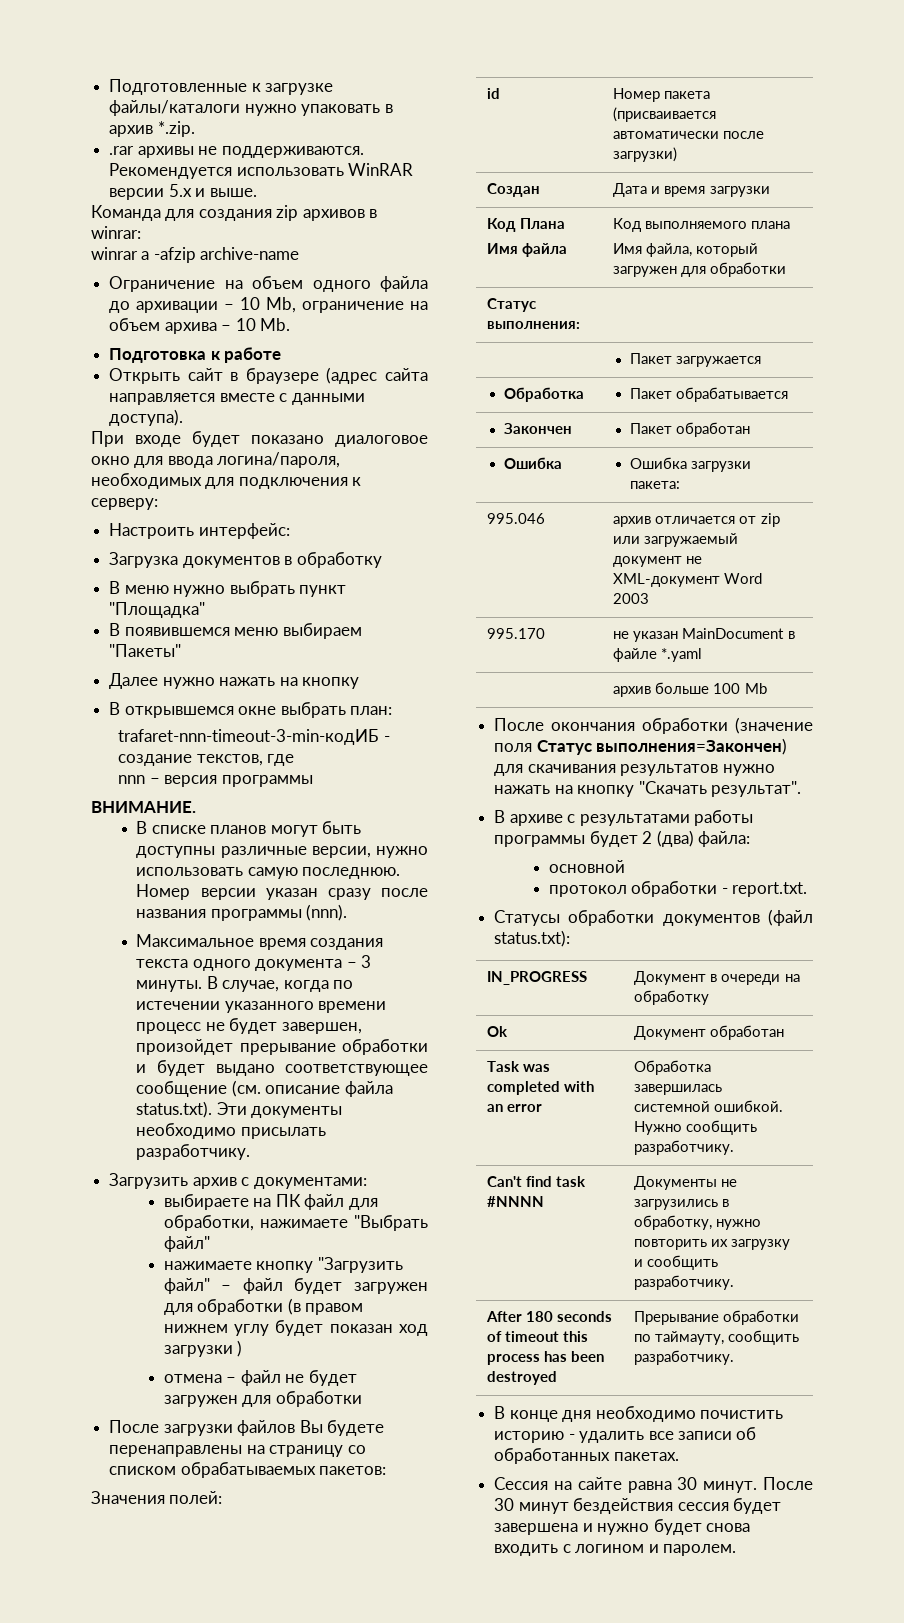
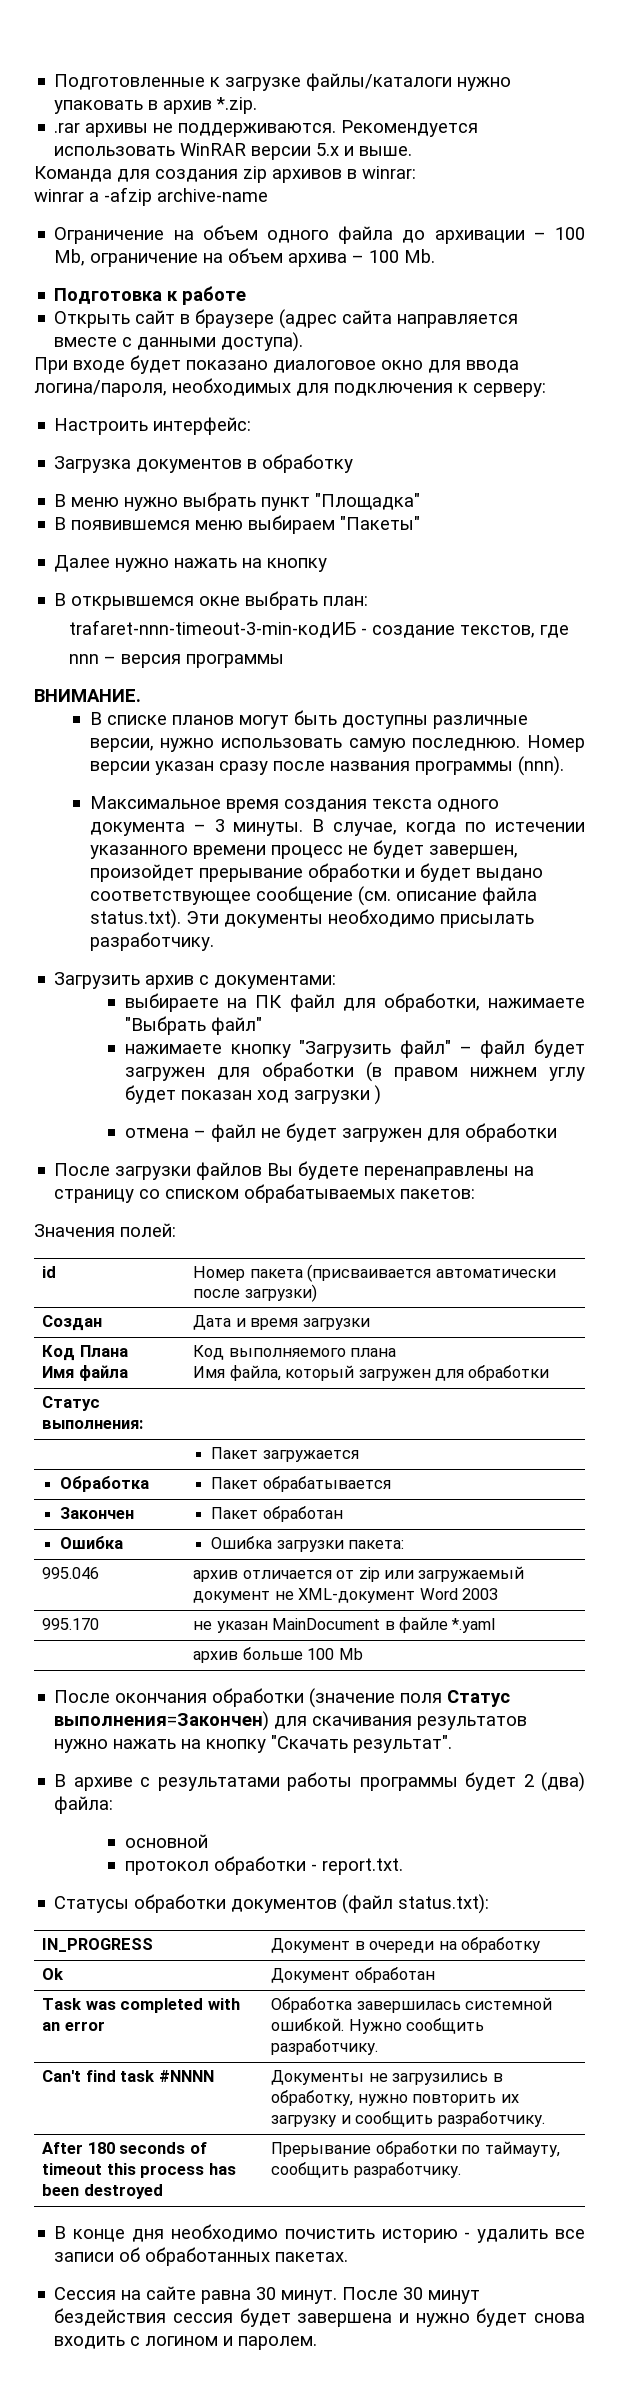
[240,297,261,310] 10 -> [555,227,585,240] 100
[235,318,256,331] 10 -> [369,250,400,263] 100

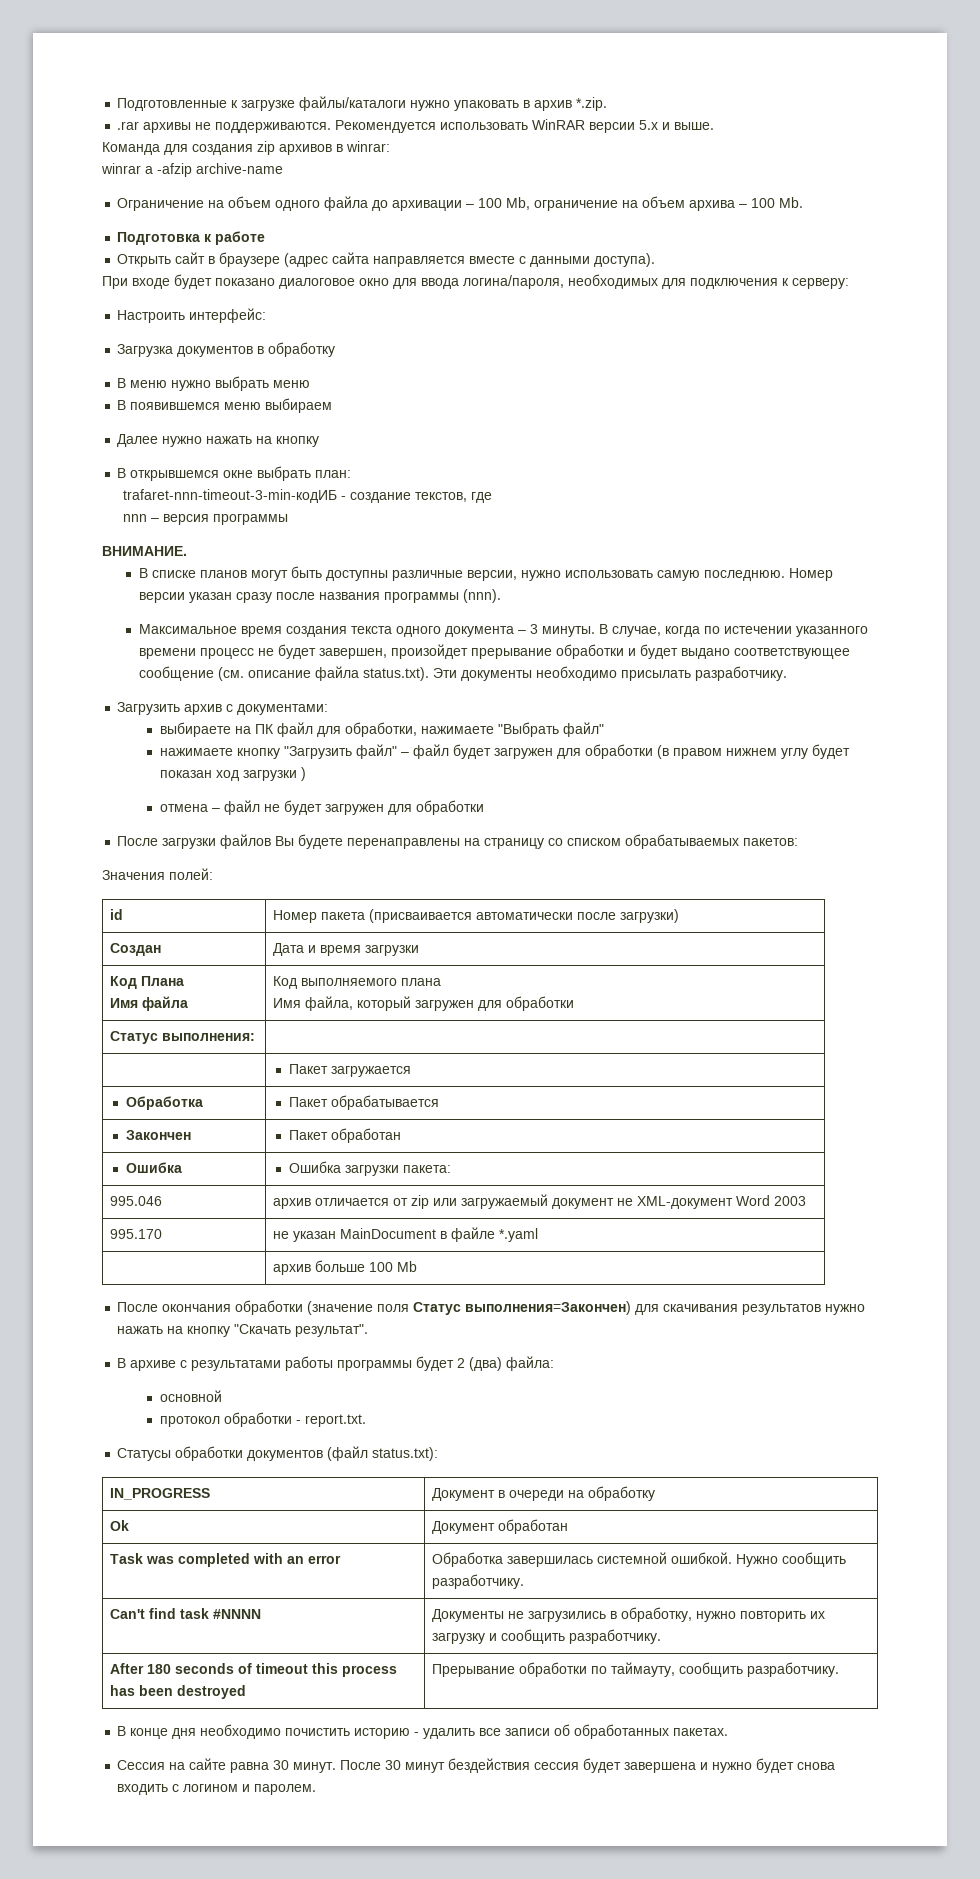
[261,493,421,511] пункт "Площадка" -> [273,380,311,388] меню
[340,516,421,530] "Пакеты" -> (333, 405) none

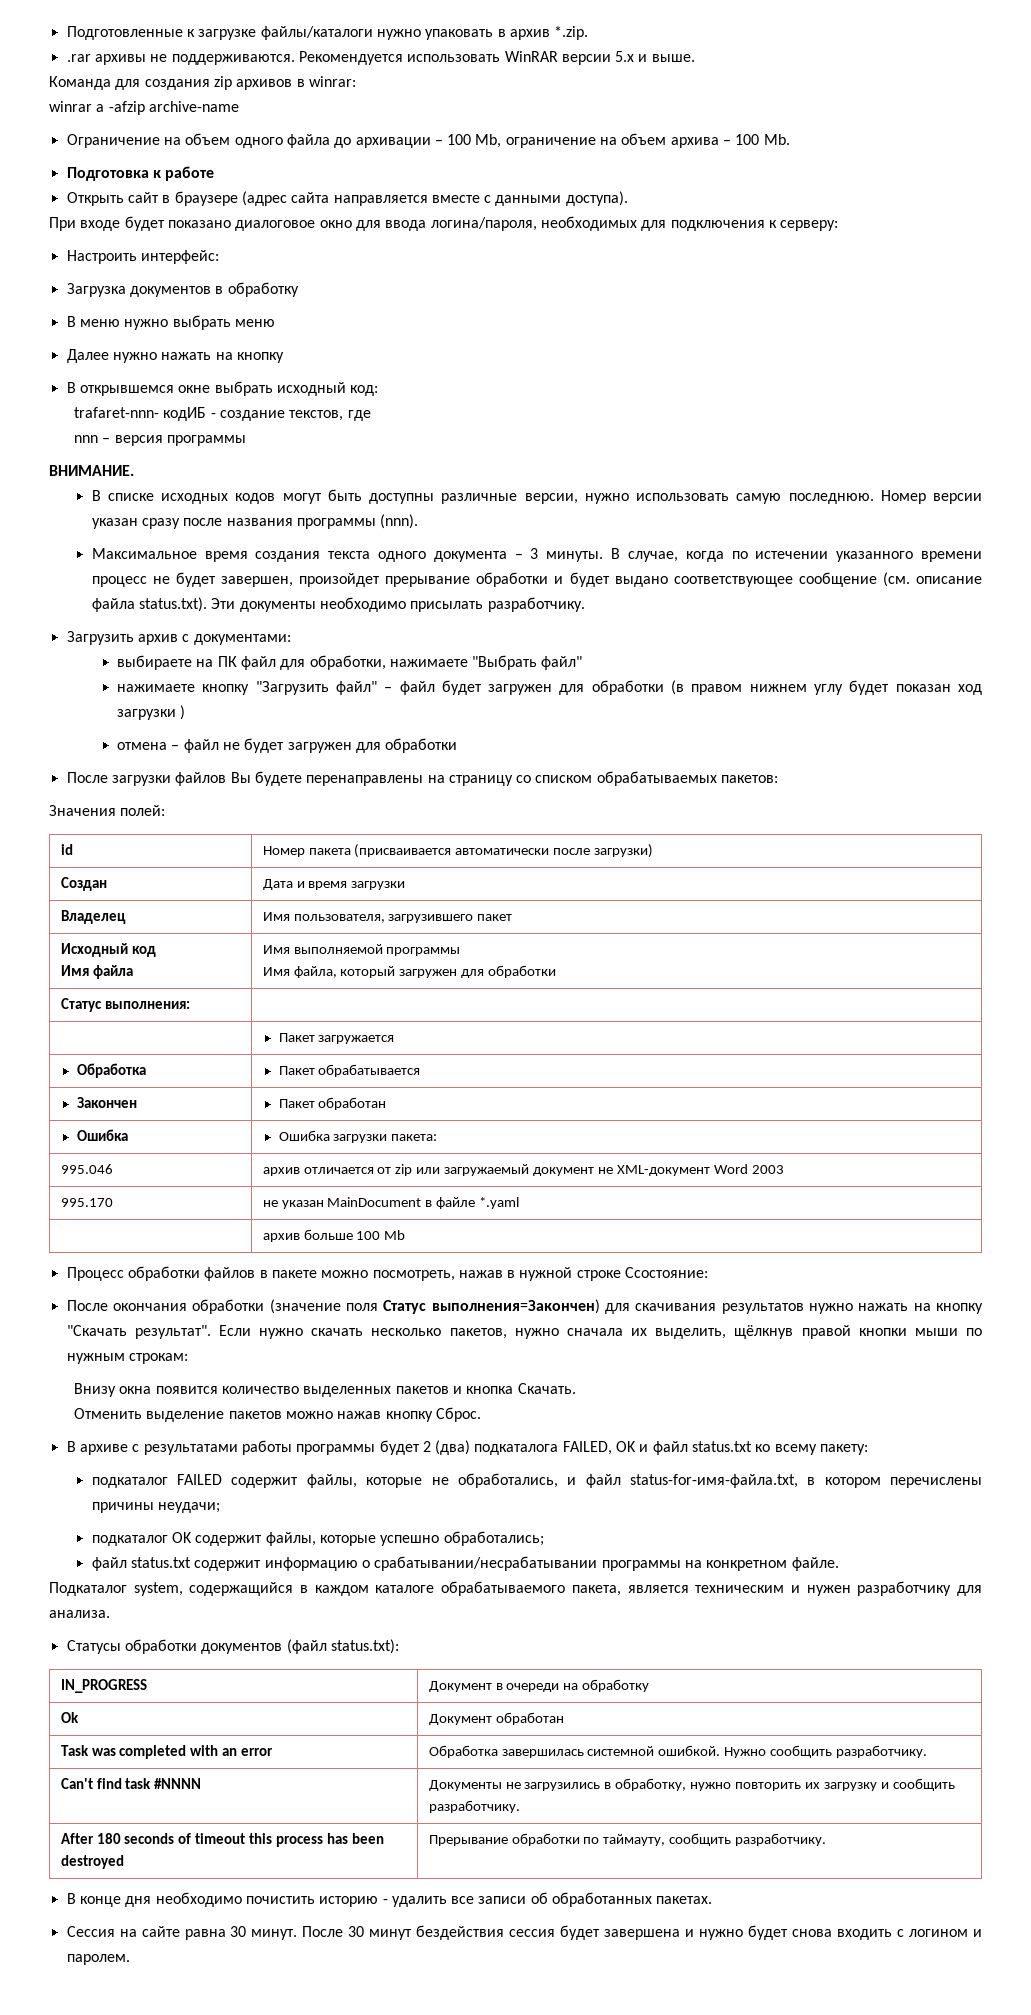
[117,398,333,413] // В появившемся меню выбираем -> (275, 323) none
[315,470,352,478] [123,489,338,503] план: // trafaret-nnn-timeout-3-min-кодИБ -> [276,382,379,396] [74,407,207,421] исходный код: // trafaret-nnn- кодИБ
[199,570,247,578] планов -> [161,493,276,504] исходных кодов
[110,976,185,989] Код Плана -> [60,910,126,924] [262,912,513,923] [60,943,156,957] Владелец | Имя пользователя, загрузившего пакет // Исходный код
[273,976,442,989] Код выполняемого плана -> [262,944,461,956] Имя выполняемой программы
(418, 1266) none -> [66,1266,709,1281] // Процесс обработки файлов в пакете можно посмотреть, нажав в нужной строке Ссостояние:
(369, 1330) none -> [218,1325,982,1339] [66,1353,188,1364] [74,1383,576,1397] [74,1407,482,1422] Если нужно скачать несколько пакетов, нужно сначала их выделить, щёлкнув правой кнопки мыши по нужным строкам: // Внизу окна появится количество выделенных пакетов и кнопка Скачать. // Отменить выделение пакетов можно нажав кнопку Сброс.
[506,1356,555,1371] [159,1390,222,1402] [159,1412,366,1427] файла: // основной // протокол обработки - report.txt. -> [474,1441,869,1455] [91,1473,982,1488] [91,1502,221,1513] [91,1531,544,1546] [91,1556,839,1571] [49,1581,983,1596] [49,1610,110,1618] подкаталога FAILED, OK и файл status.txt ко всему пакету: // подкаталог FAILED содержит файлы, которые не обработались, и файл status-for-имя-файла.txt, в котором перечислены причины неудачи; // подкаталог OK содержит файлы, которые успешно обработались; // файл status.txt содержит информацию о срабатывании/несрабатывании программы на конкретном файле. // Подкаталог system, содержащийся в каждом каталоге обрабатываемого пакета, является техническим и нужен разработчику для анализа.

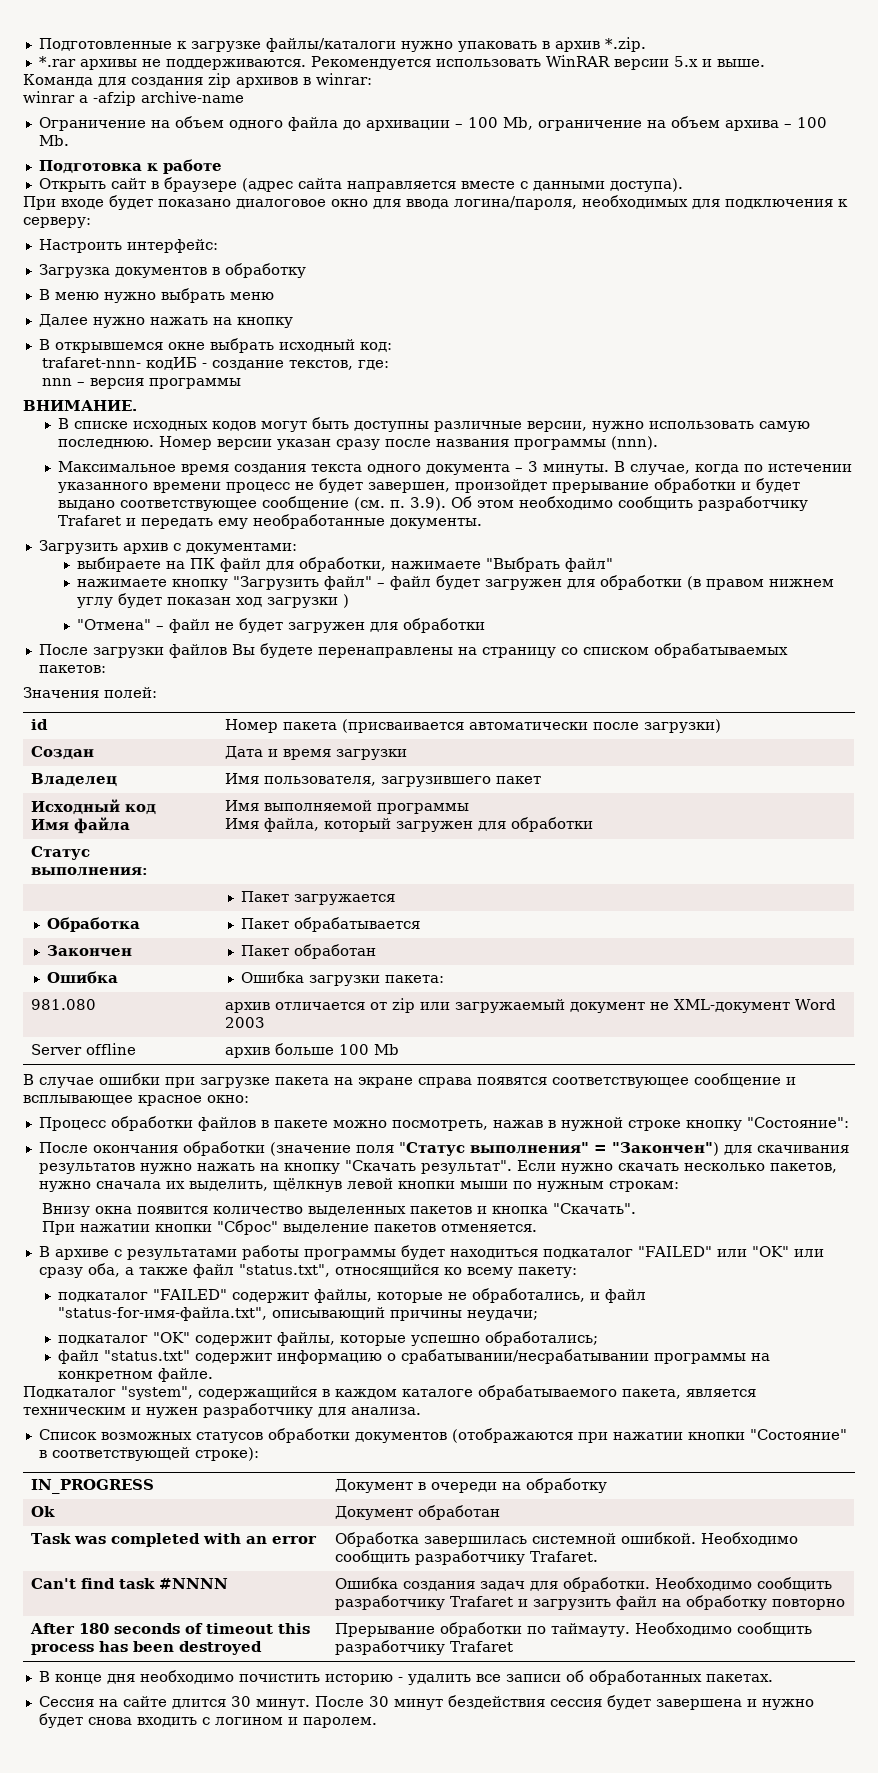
[66,54,91,62] .rar -> [38,56,76,67] *.rar
[347,410,371,421] где -> [358,360,390,370] где:
[915,576,982,584] [91,597,585,612] описание файла status.txt). Эти документы необходимо присылать разработчику. -> [390,496,809,511] [58,514,483,529] п. 3.9). Об этом необходимо сообщить разработчику Trafaret и передать ему необработанные документы.
[116,742,167,750] отмена -> [77,619,152,630] "Отмена"
[60,1164,113,1174] 995.046 -> [31,999,97,1010] 981.080
[60,1198,113,1207] [262,1197,520,1209] [262,1229,406,1242] 995.170 | не указан MainDocument в файле *.yaml // | архив больше 100 Mb -> [31,1043,137,1055] [225,1043,400,1058] [23,1073,796,1088] [23,1095,249,1106] Server offline | архив больше 100 Mb // В случае ошибки при загрузке пакета на экране справа появятся соответствующее сообщение и всплывающее красное окно:
[625,1267,709,1278] Ссостояние: -> [685,1117,849,1131] кнопку "Состояние":
[383,1299,600,1314] Статус выполнения=Закончен) -> [398,1142,719,1156] "Статус выполнения" = "Закончен")
[801,1325,851,1339] правой -> [346,1178,393,1189] левой
[517,1383,576,1394] [74,1407,482,1422] Скачать. // Отменить выделение пакетов можно нажав кнопку Сброс. -> [553,1203,637,1214] [42,1220,538,1235] "Скачать". // При нажатии кнопки "Сброс" выделение пакетов отменяется.
[422,1440,753,1455] 2 (два) подкаталога FAILED, OK и файл status.txt -> [449,1246,824,1259] [38,1263,439,1278] находиться подкаталог "FAILED" или "OK" или сразу оба, а также файл "status.txt", относящийся
[177,1474,223,1485] FAILED -> [153,1289,228,1300] "FAILED"
[629,1474,982,1488] status-for-имя-файла.txt, в котором перечислены -> [58,1307,386,1321] "status-for-имя-файла.txt", описывающий
[172,1532,193,1543] OK -> [153,1332,191,1343] "OK"
[131,1557,192,1568] status.txt -> [104,1350,191,1361] "status.txt"
[133,1582,183,1596] system, -> [121,1386,193,1400] "system",
[66,1639,399,1654] Статусы обработки документов (файл status.txt): -> [38,1428,847,1443] [38,1447,259,1461] Список возможных статусов обработки документов (отображаются при нажатии кнопки "Состояние" в соответствующей строке):
[724,1745,928,1758] Нужно сообщить разработчику. -> [701,1532,799,1546] [335,1550,599,1565] Необходимо сообщить разработчику Trafaret.
[428,1778,955,1791] [428,1800,520,1813] Документы не загрузились в обработку, нужно повторить их загрузку и сообщить разработчику. -> [335,1577,833,1592] [335,1595,846,1610] Ошибка создания задач для обработки. Необходимо сообщить разработчику Trafaret и загрузить файл на обработку повторно
[603,1833,827,1846] таймауту, сообщить разработчику. -> [551,1622,813,1637] [335,1640,514,1655] таймауту. Необходимо сообщить разработчику Trafaret
[184,1929,226,1940] равна -> [171,1699,226,1709] длится

